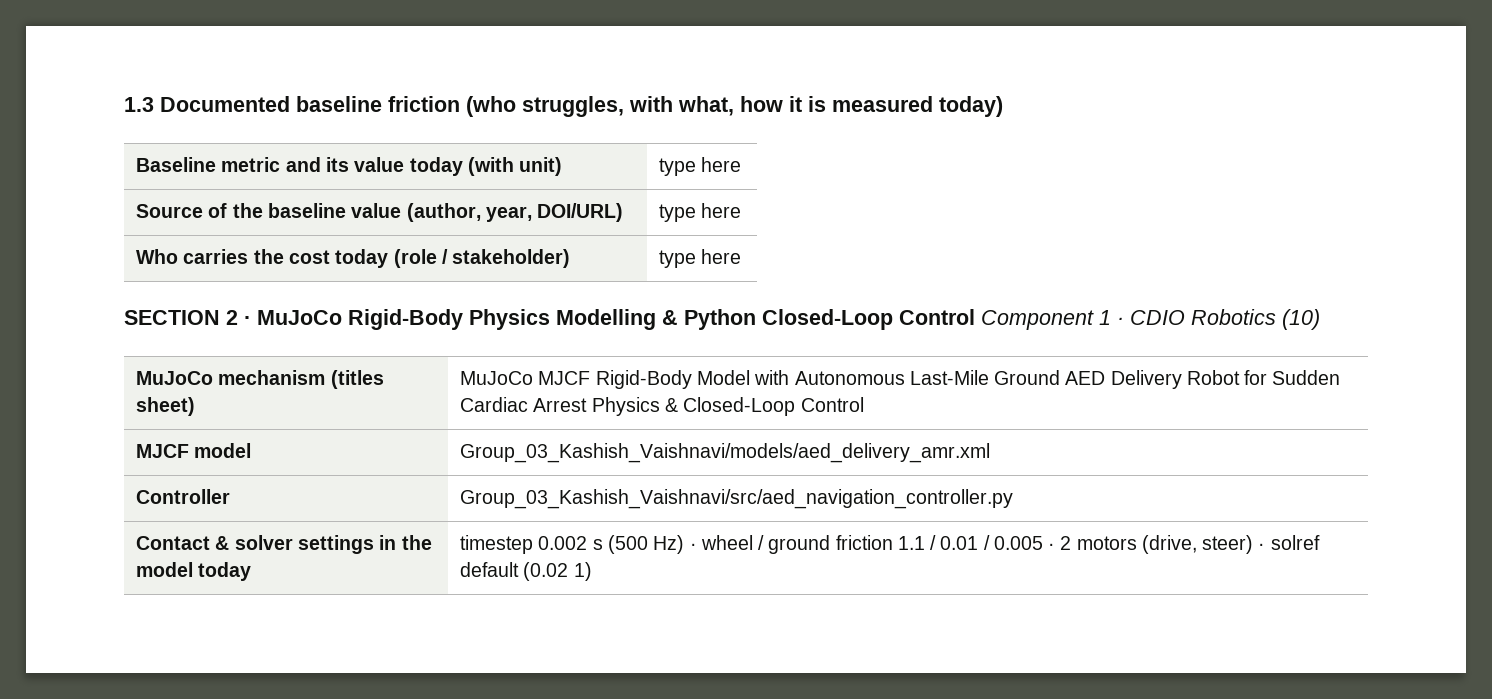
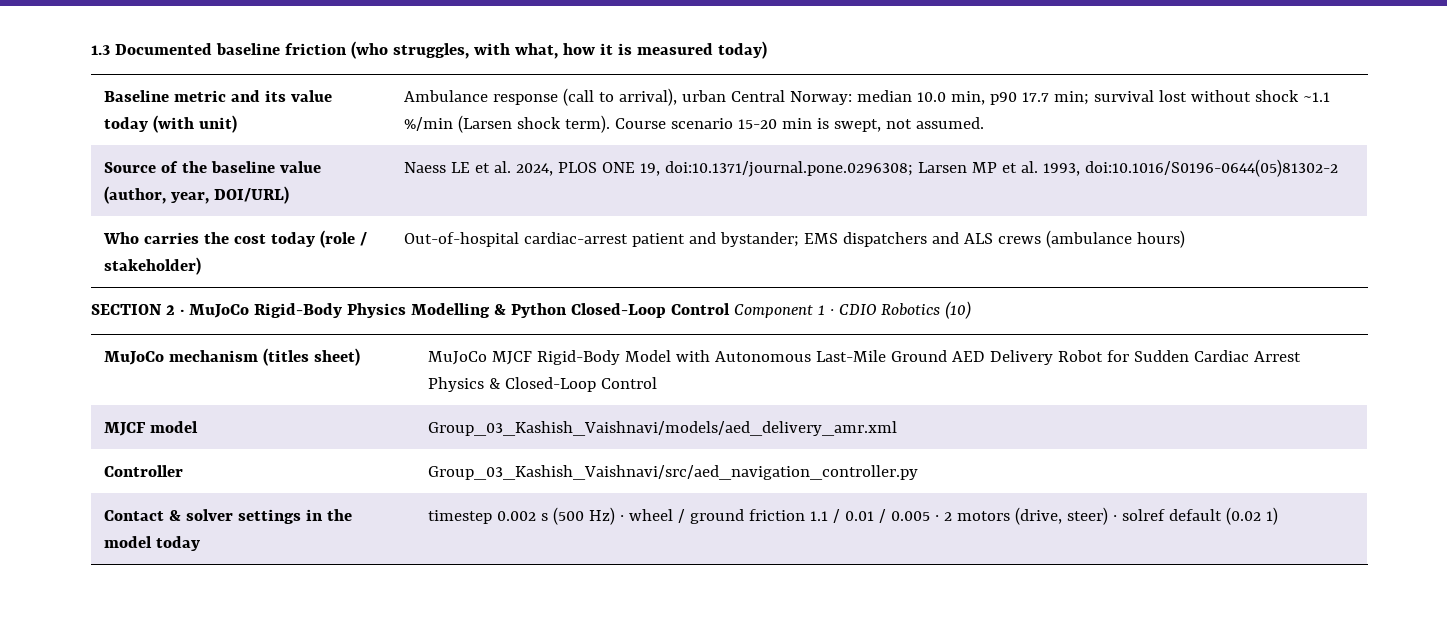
[659,157,742,176] type here -> [404,88,1331,106] [404,115,985,133] Ambulance response (call to arrival), urban Central Norway: median 10.0 min, p90 17.7 min; survival lost without shock ~1.1 %/min (Larsen shock term). Course scenario 15-20 min is swept, not assumed.
[659,203,742,222] type here -> [404,159,1339,177] Naess LE et al. 2024, PLOS ONE 19, doi:10.1371/journal.pone.0296308; Larsen MP et al. 1993, doi:10.1016/S0196-0644(05)81302-2
[659,249,742,268] type here -> [404,230,1186,248] Out-of-hospital cardiac-arrest patient and bystander; EMS dispatchers and ALS crews (ambulance hours)

